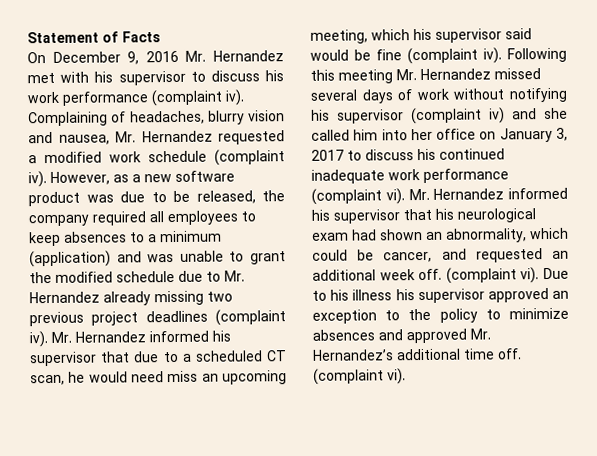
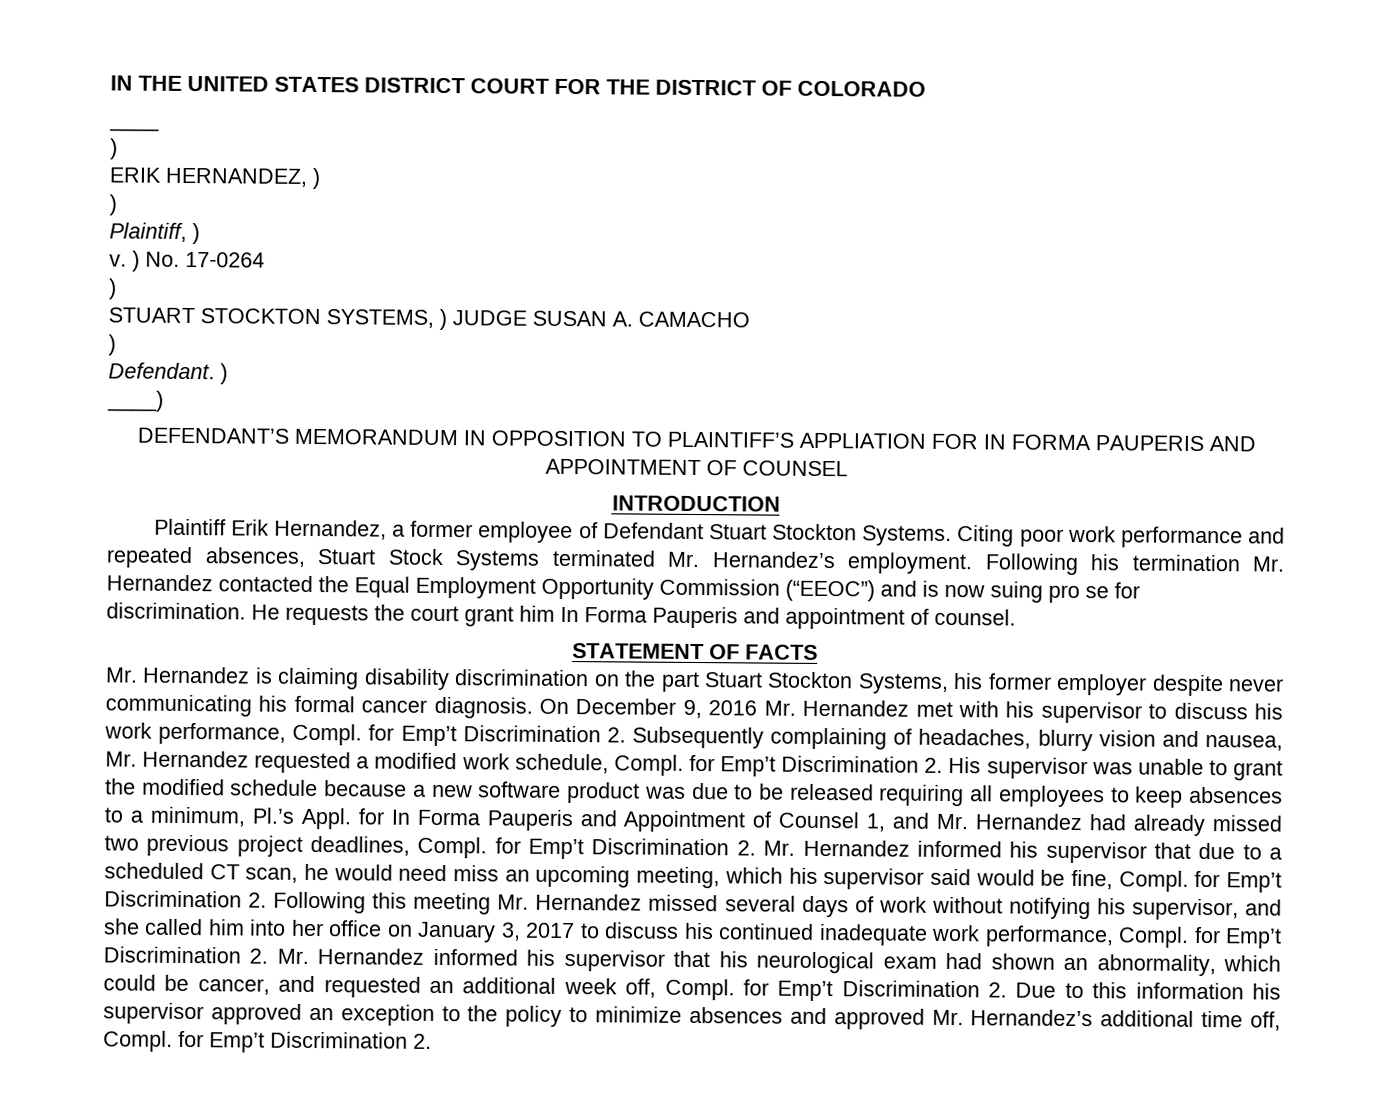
[27,31,161,44] Statement of Facts // -> [110,75,926,97] [109,126,160,132] [110,138,118,160] [109,167,321,190] [109,194,117,216] [109,222,200,245] [109,250,265,272] [108,278,117,300] [108,307,750,331] [108,334,116,356] [108,362,228,385] [107,390,164,412] [136,427,1256,452] [544,458,848,477] [611,495,781,512] [153,518,1285,549] [106,546,1284,576] [106,574,1140,604] [106,602,1016,630] [572,643,818,660] [105,666,1284,697] [105,694,533,719] IN THE UNITED STATES DISTRICT COURT FOR THE DISTRICT OF COLORADO // ____ // ) // ERIK HERNANDEZ, ) // ) // Plaintiff, ) // v. ) No. 17-0264 // ) // STUART STOCKTON SYSTEMS, ) JUDGE SUSAN A. CAMACHO // ) // Defendant. ) // ____) // DEFENDANT’S MEMORANDUM IN OPPOSITION TO PLAINTIFF’S APPLIATION FOR IN FORMA PAUPERIS AND APPOINTMENT OF COUNSEL // INTRODUCTION // Plaintiff Erik Hernandez, a former employee of Defendant Stuart Stockton Systems. Citing poor work performance and repeated absences, Stuart Stock Systems terminated Mr. Hernandez’s employment. Following his termination Mr. Hernandez contacted the Equal Employment Opportunity Commission (“EEOC”) and is now suing pro se for discrimination. He requests the court grant him In Forma Pauperis and appointment of counsel. // STATEMENT OF FACTS // Mr. Hernandez is claiming disability discrimination on the part Stuart Stockton Systems, his former employer despite never communicating his formal cancer diagnosis.
[62,89,245,107] [28,111,108,127] performance (complaint iv). Complaining -> [158,722,888,750] performance, Compl. for Emp’t Discrimination 2. Subsequently complaining
[148,149,285,166] [28,171,129,188] schedule (complaint iv). However, as -> [514,753,1283,781] [105,778,408,797] schedule, Compl. for Emp’t Discrimination 2. His supervisor was unable to grant the modified schedule because
[196,190,285,204] [28,211,146,227] released, the company required -> [789,783,965,807] released requiring
[160,230,222,243] [29,250,286,268] [29,270,245,284] [29,290,233,306] [29,309,286,327] [29,331,48,348] minimum (application) and was unable to grant the modified schedule due to Mr. Hernandez already missing two previous project deadlines (complaint iv). -> [149,806,1282,837] [104,834,756,860] minimum, Pl.’s Appl. for In Forma Pauperis and Appointment of Counsel 1, and Mr. Hernandez had already missed two previous project deadlines, Compl. for Emp’t Discrimination 2.
[376,47,502,65] fine (complaint iv). -> [1070,869,1283,893] [104,890,268,908] fine, Compl. for Emp’t Discrimination 2.
[337,107,505,125] supervisor (complaint iv) -> [1131,898,1239,921] supervisor,
[423,168,509,183] [311,188,405,205] performance (complaint vi). -> [984,925,1282,949] [103,946,269,964] performance, Compl. for Emp’t Discrimination 2.
[418,267,569,284] [312,289,393,301] off. (complaint vi). Due to his illness -> [625,978,1244,1002] off, Compl. for Emp’t Discrimination 2. Due to this information
[497,348,522,360] [313,368,406,385] off. (complaint vi). -> [1250,1011,1281,1031] [103,1030,432,1053] off, Compl. for Emp’t Discrimination 2.

